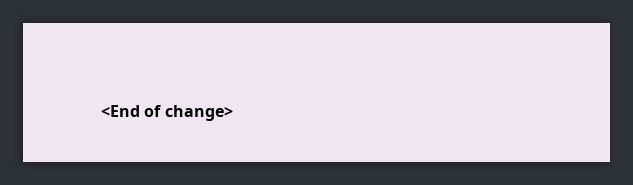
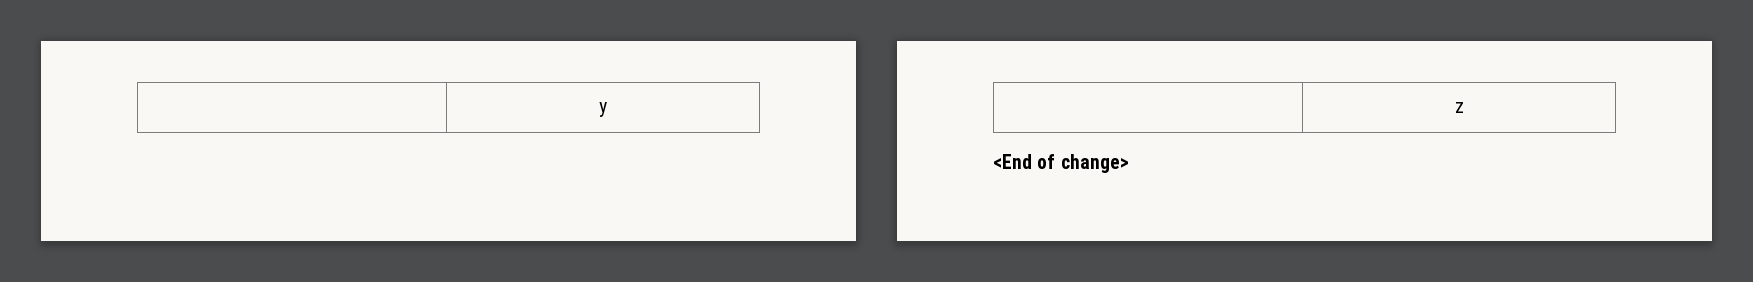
(101, 111) none -> [599,102,607,117] [1454,102,1464,113] | y // | z //

